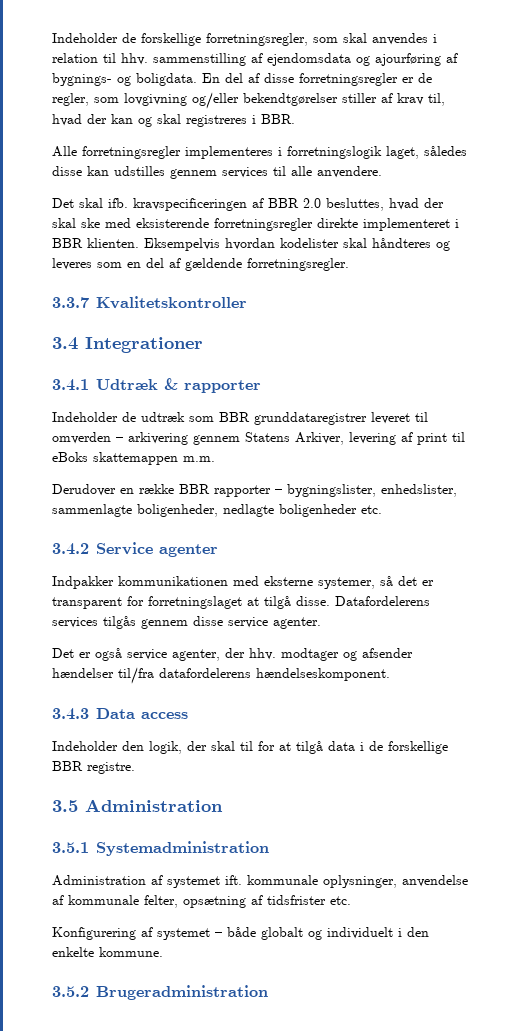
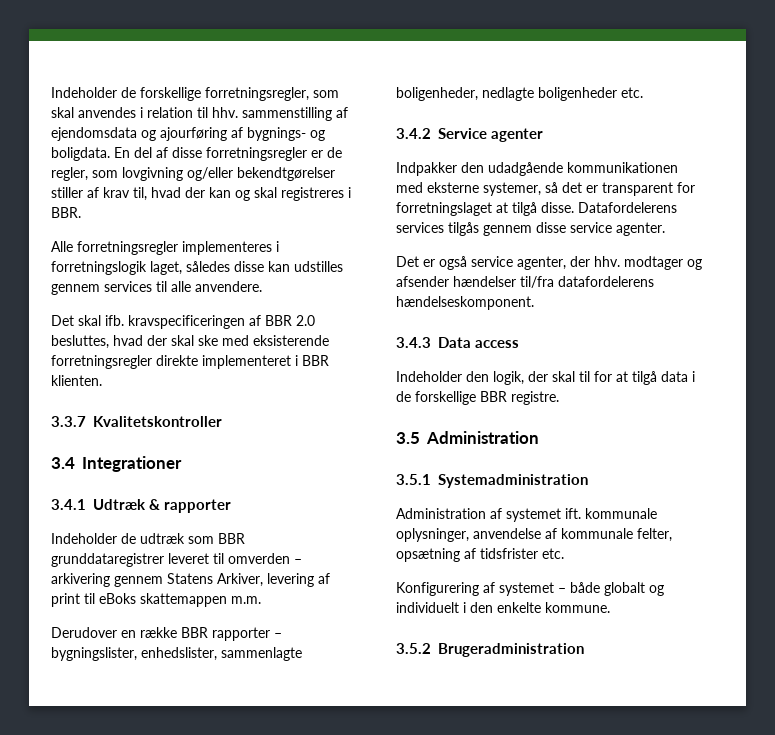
[144,238,450,251] [52,258,349,271] Eksempelvis hvordan kodelister skal håndteres og leveres som en del af gældende forretningsregler. -> (102, 380) none
(114, 582) none -> [461,162,563,176] den udadgående

